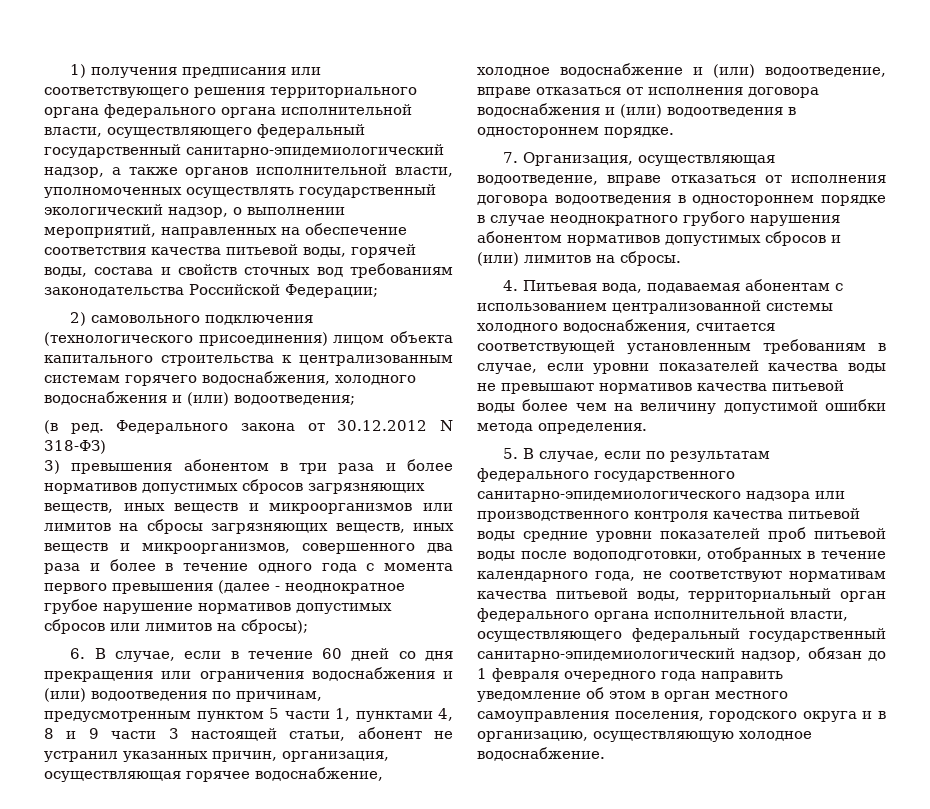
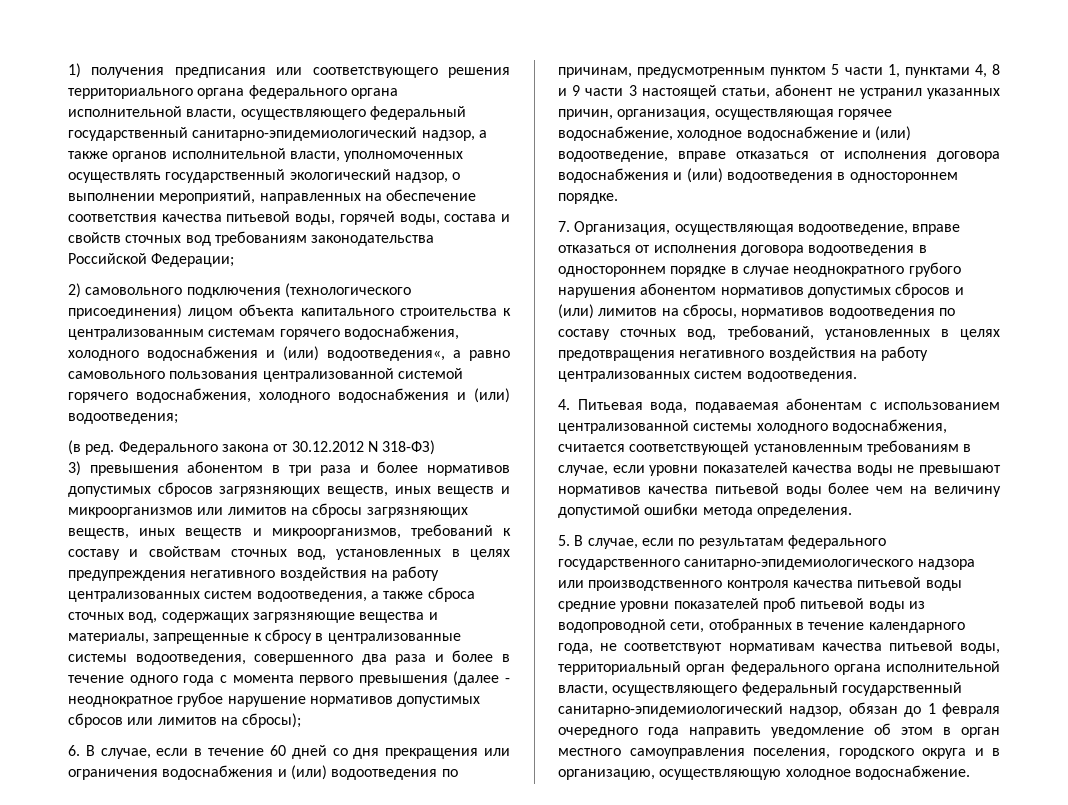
(229, 399) none -> [327,350,510,361] [68,368,463,382] [68,388,510,403] водоотведения«, а равно самовольного пользования централизованной системой горячего водоснабжения, холодного водоснабжения и (или)
(290, 548) none -> [410,524,512,539] [68,546,510,560] [68,566,440,581] [68,587,475,602] [68,612,438,623] [68,629,461,644] [68,654,246,665] требований к составу и свойствам сточных вод, установленных в целях предупреждения негативного воздействия на работу централизованных систем водоотведения, а также сброса сточных вод, содержащих загрязняющие вещества и материалы, запрещенные к сбросу в централизованные системы водоотведения,
[620,251,681,266] сбросы. -> [682,304,955,319] [558,325,1000,340] [558,346,929,361] [558,371,857,382] сбросы, нормативов водоотведения по составу сточных вод, требований, установленных в целях предотвращения негативного воздействия на работу централизованных систем водоотведения.
[520,551,702,561] после водоподготовки, -> [908,601,925,609] [558,619,705,633] из водопроводной сети,

